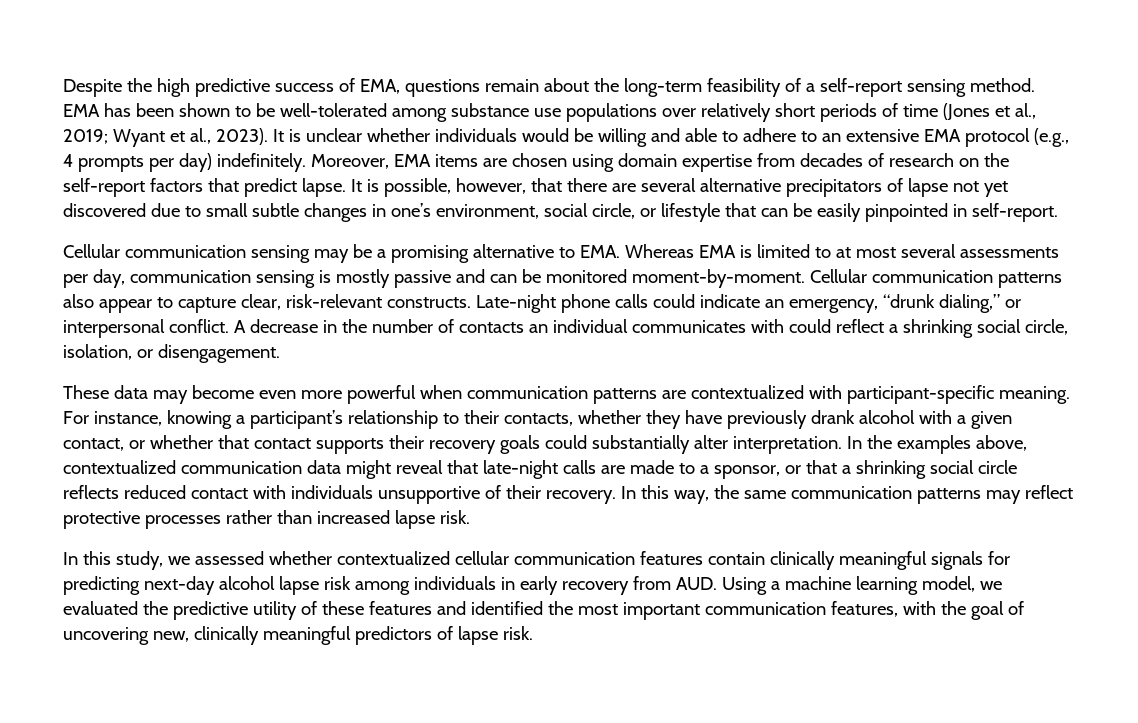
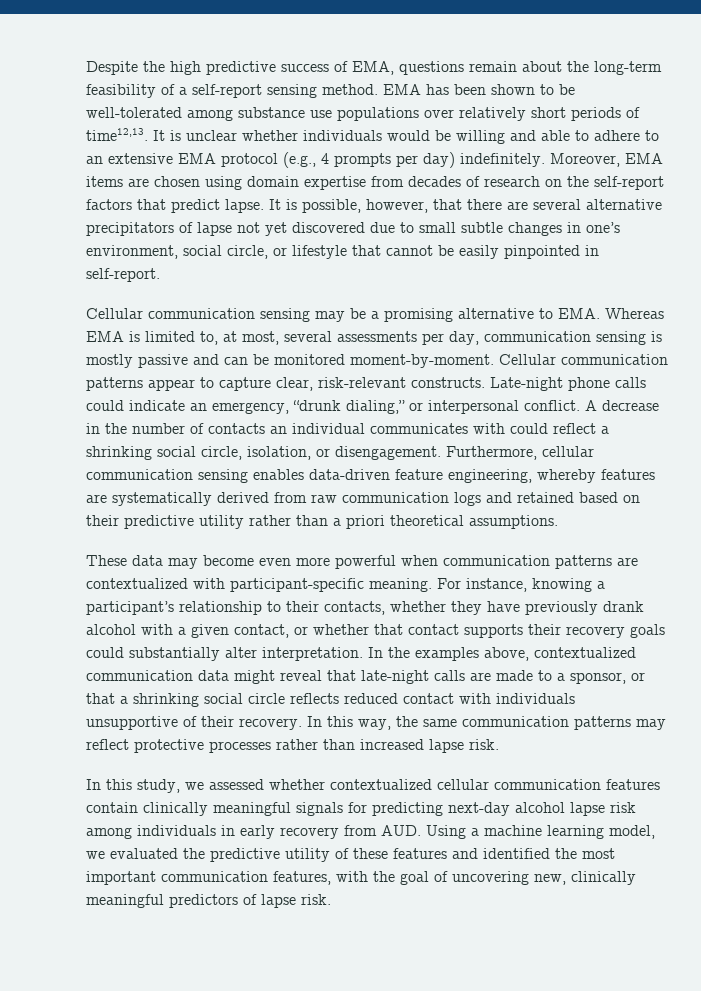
[902,103,1036,121] [63,128,268,147] time (Jones et al., 2019; Wyant et al., 2023). -> [86,128,148,141] time12,13.
[760,208,788,217] can -> [386,245,433,256] cannot
[814,247,896,258] to at most -> [200,331,279,345] to, at most,
[63,294,94,308] also -> (143, 384) none
(280, 353) none -> [446,446,594,460] [86,469,655,483] [86,492,640,506] [86,515,558,529] Furthermore, cellular communication sensing enables data-driven feature engineering, whereby features are systematically derived from raw communication logs and retained based on their predictive utility rather than a priori theoretical assumptions.

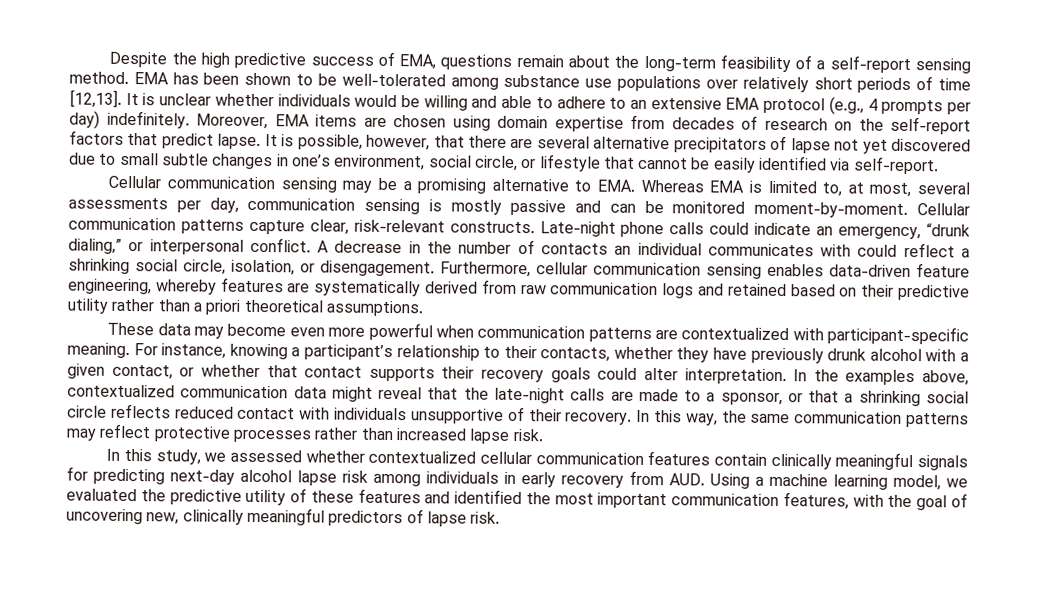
[86,128,148,141] time12,13. -> [938,78,972,91] [69,89,122,108] time [12,13].
[504,245,599,259] pinpointed in -> [759,155,851,171] identified via
[148,377,214,391] appear to -> (244, 226) none
[603,601,644,612] drank -> [827,348,867,361] drunk
[129,647,220,661] substantially -> (638, 373) none
(356, 675) none -> [463,387,489,400] the

